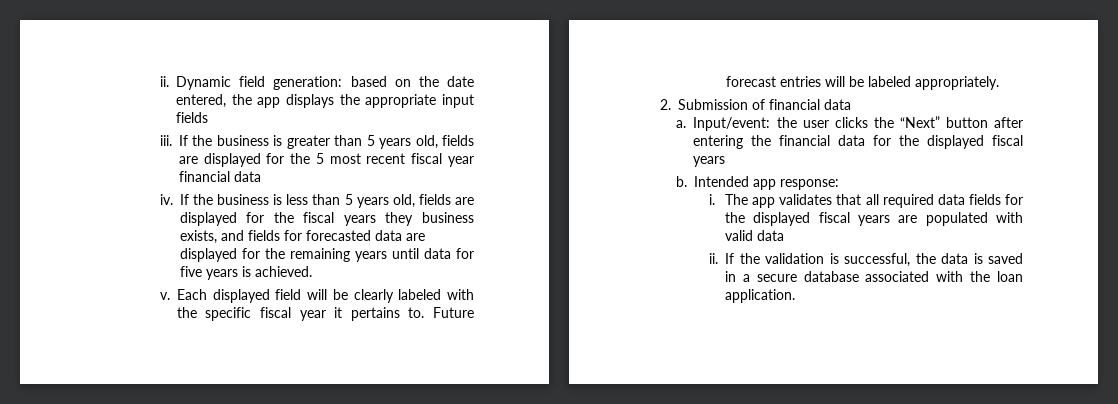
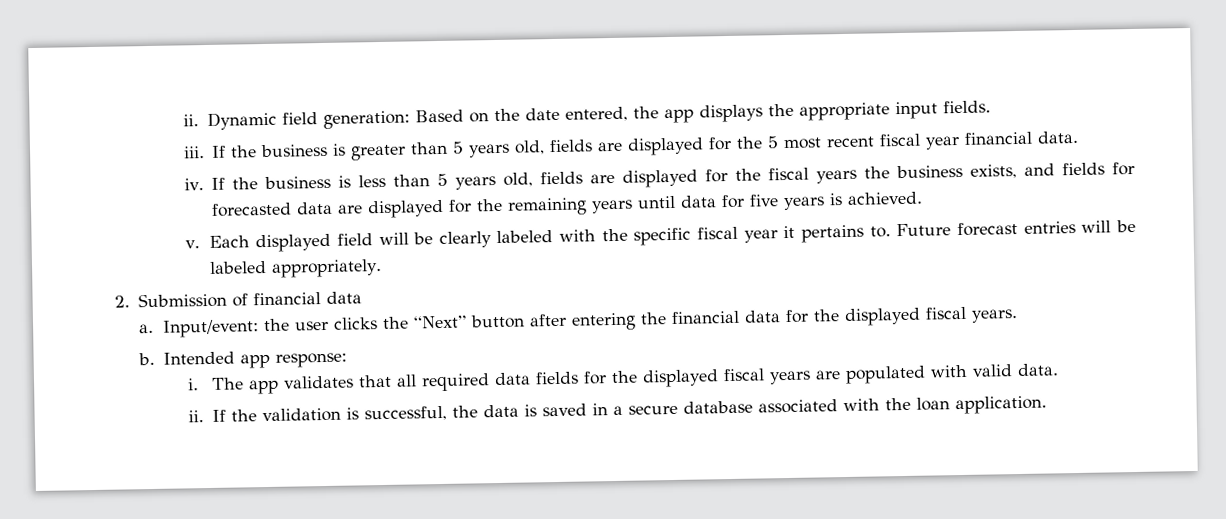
[350,76,387,87] based -> [414,109,464,123] Based
[176,112,209,123] fields -> [942,100,991,114] fields.
[233,171,261,182] data -> [1037,130,1080,144] data.
[385,212,414,226] they -> [864,166,891,179] the
[693,156,726,167] years -> [970,309,1018,323] years.
[757,230,785,241] data -> [1016,363,1059,377] data.

